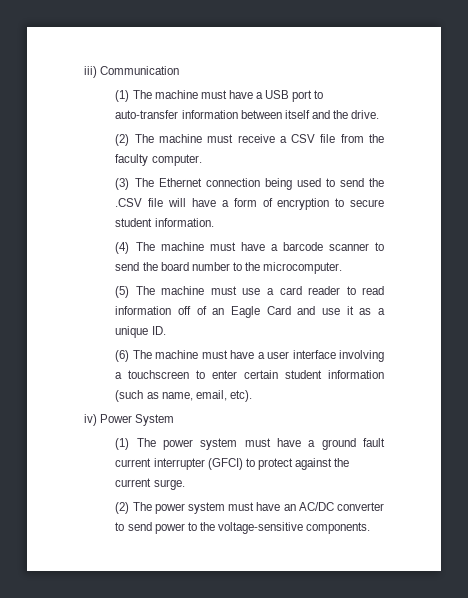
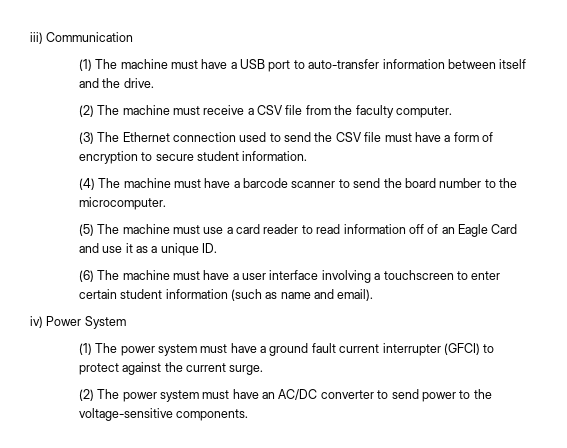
[264,178,292,190] being -> (236, 137) none
[115,198,187,207] .CSV file will -> [335,132,412,142] CSV file must
[161,390,252,402] name, email, etc). -> [280,289,374,301] name and email).

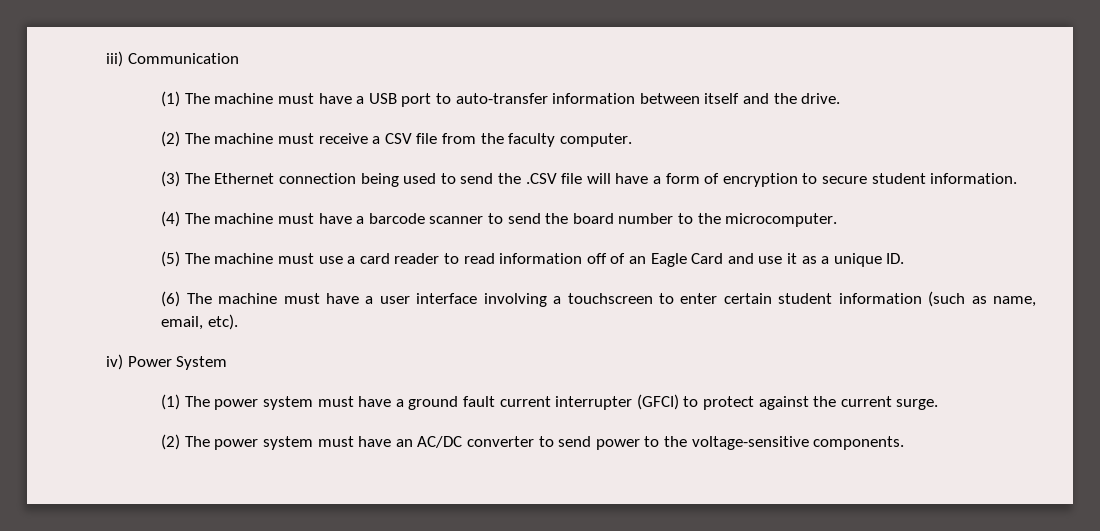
(236, 137) none -> [360,173,399,187] being
[335,132,412,142] CSV file must -> [525,173,611,184] .CSV file will
[280,289,374,301] name and email). -> [992,296,1036,307] [161,314,238,330] name, email, etc).

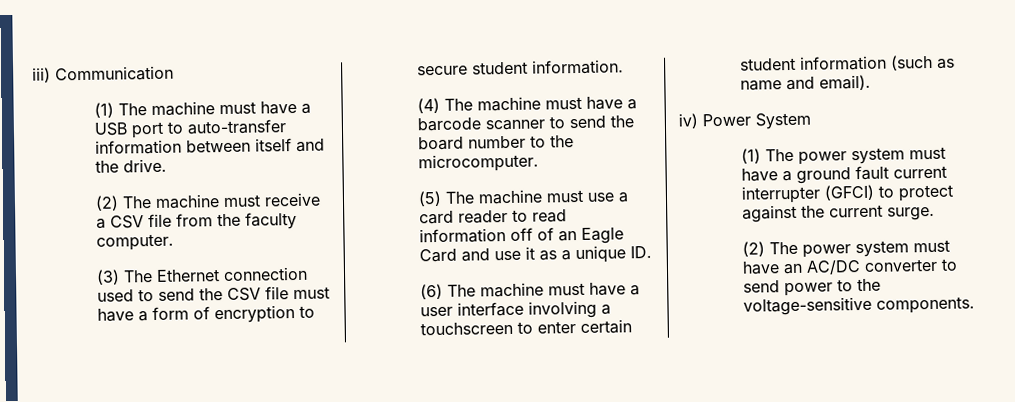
[360,173,399,187] being -> (308, 274) none
[525,173,611,184] .CSV file will -> [226,286,330,301] CSV file must
[992,296,1036,307] [161,314,238,330] name, email, etc). -> [739,74,871,91] name and email).

